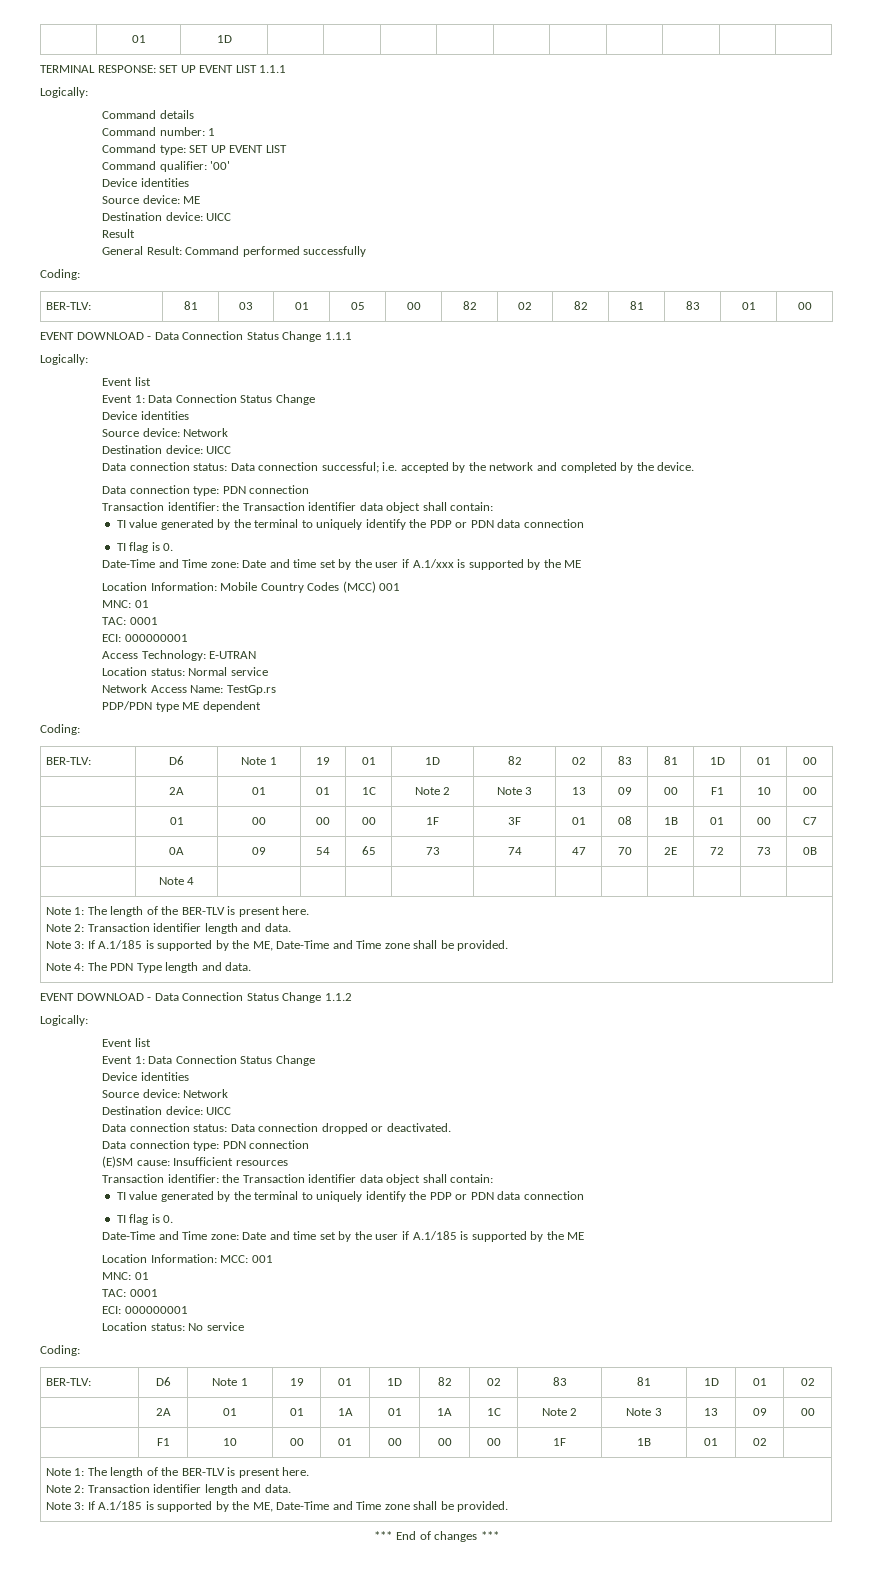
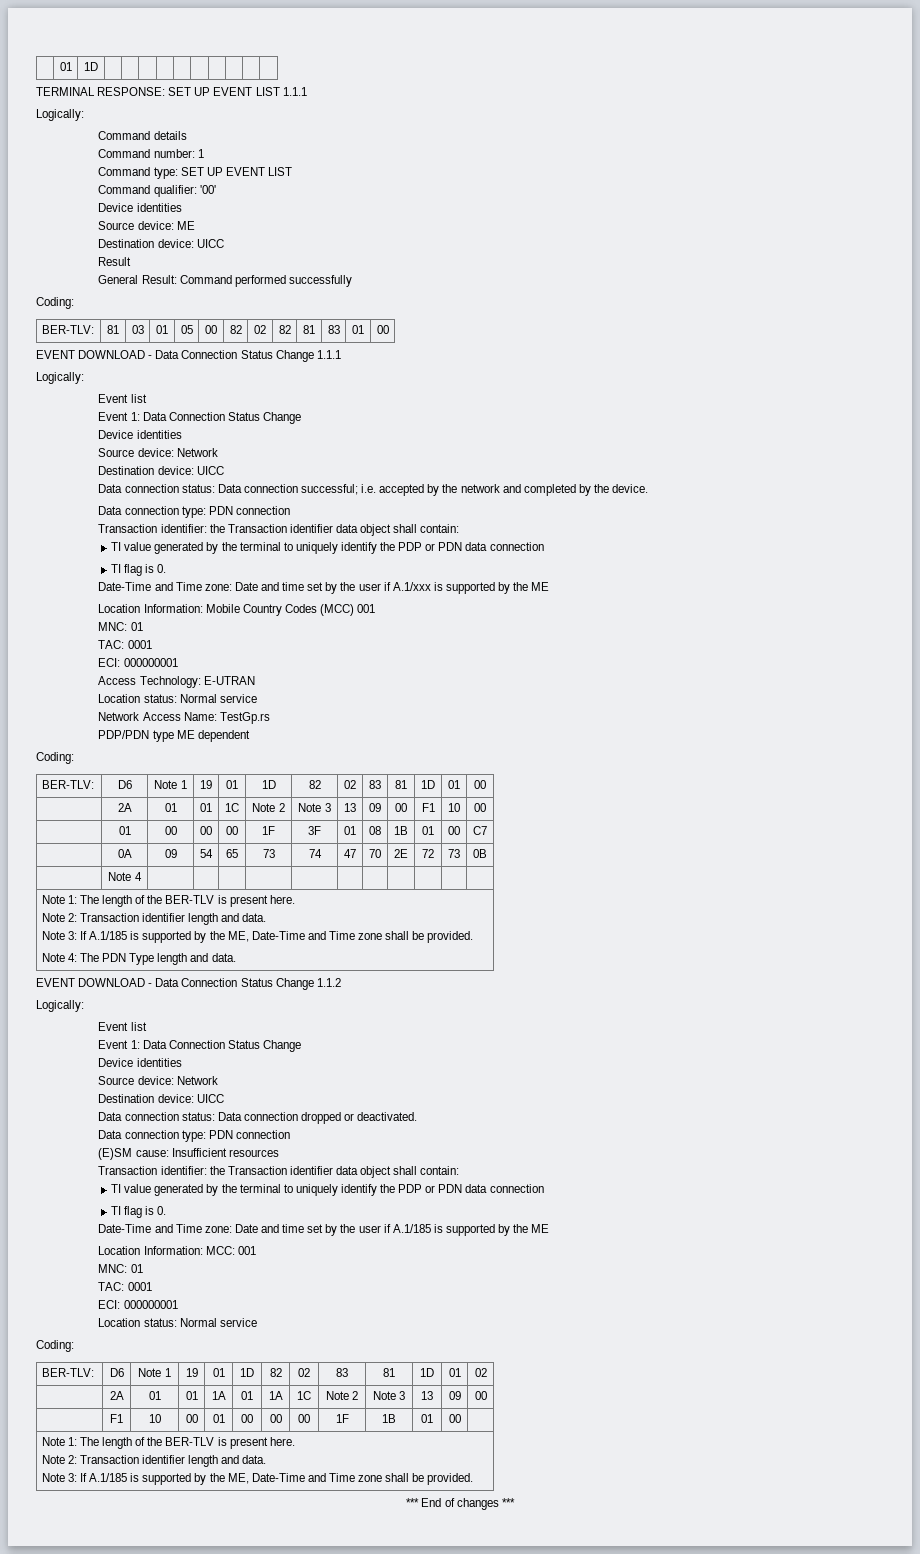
[188,1323,204,1331] No -> [179,1318,217,1327] Normal
[752,1438,767,1446] 02 -> [448,1414,461,1423] 00

